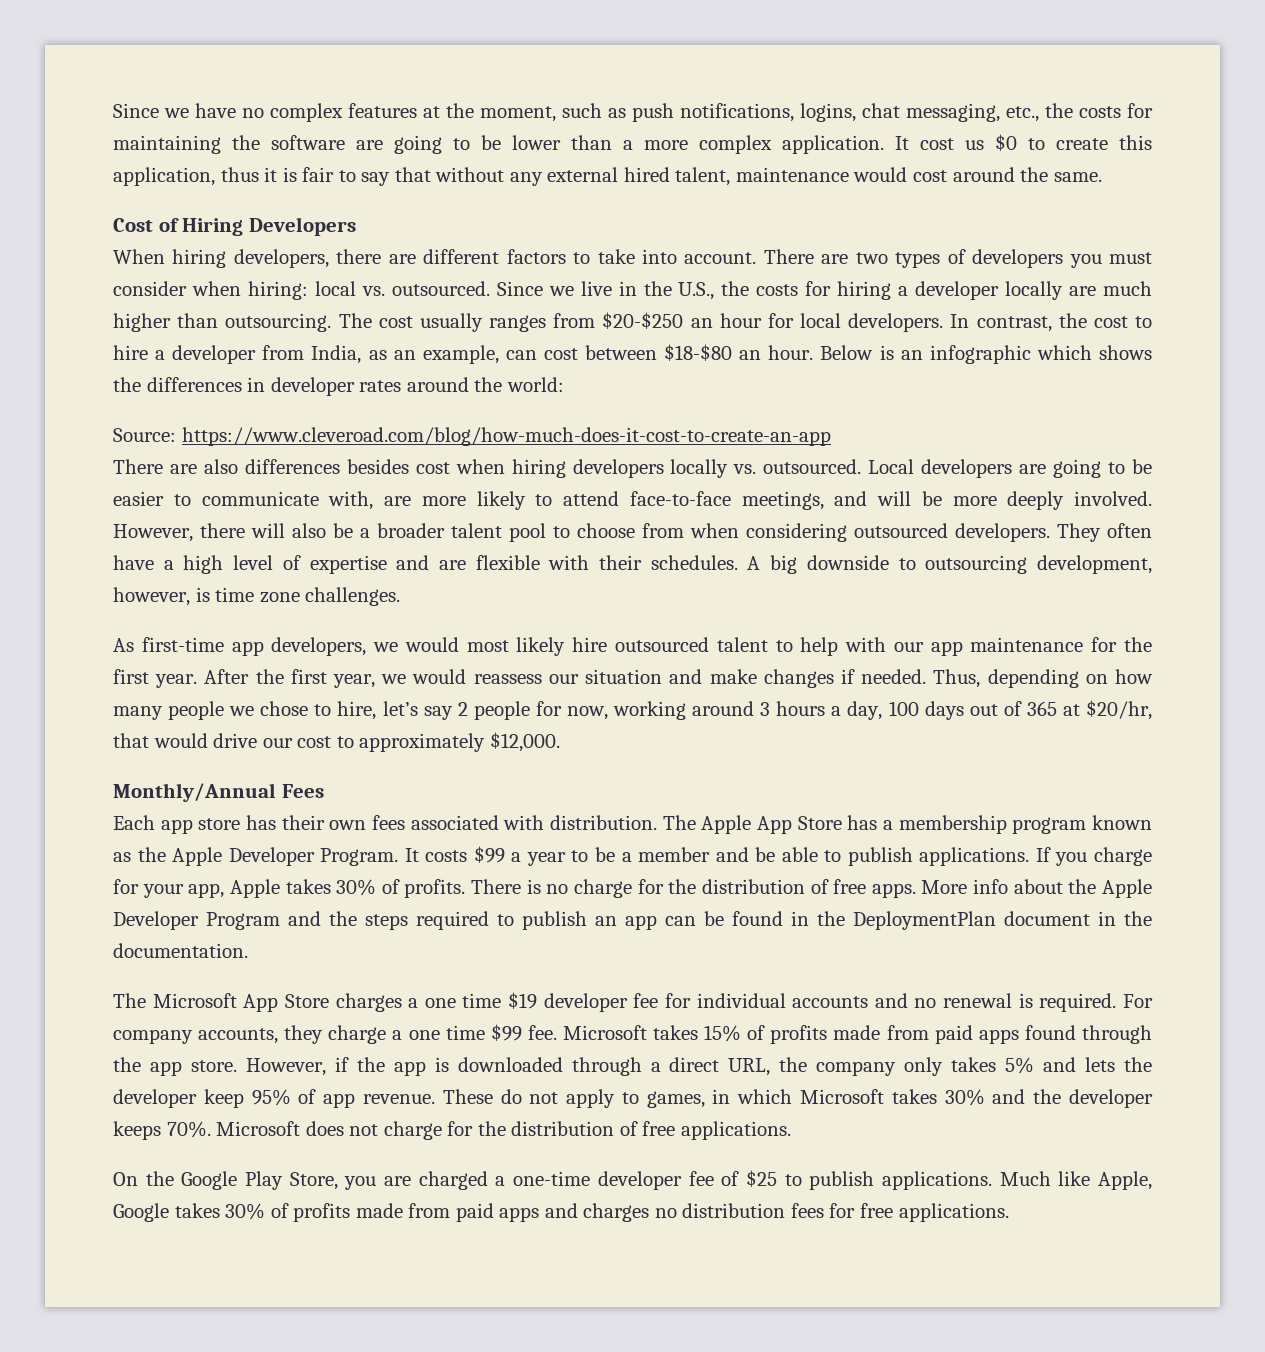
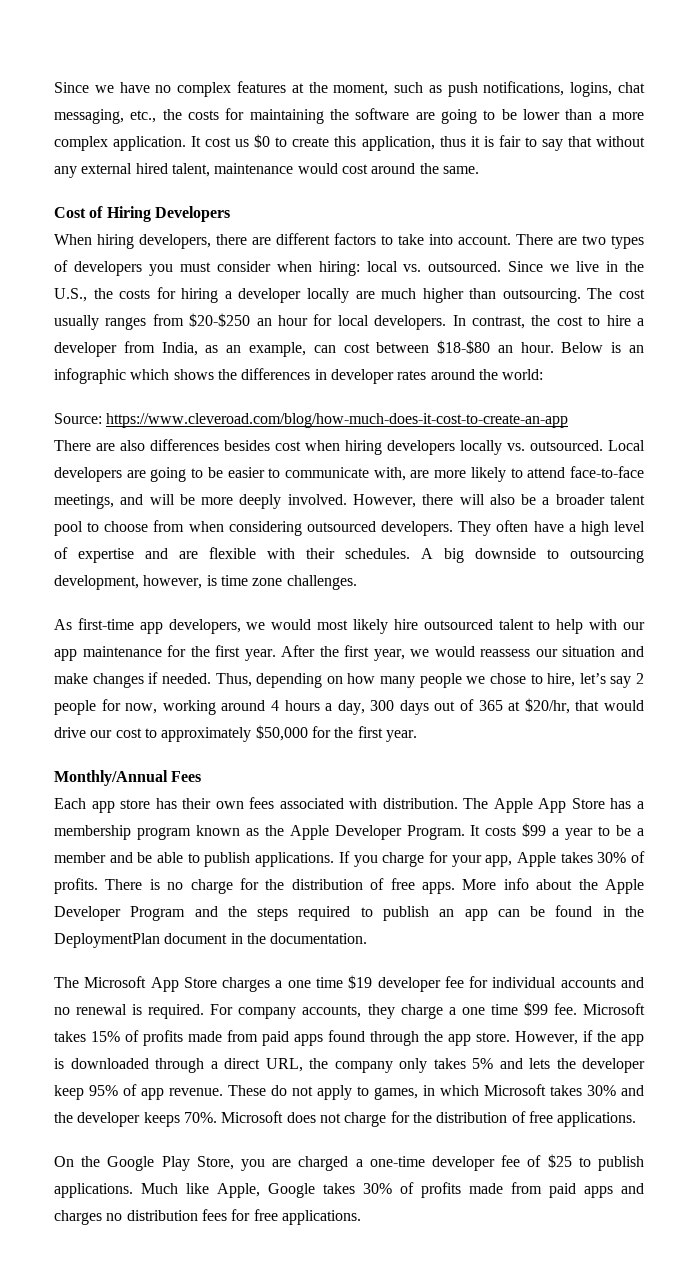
[760,702,771,716] 3 -> [270,700,279,711] 4
[888,701,919,716] 100 -> [370,700,395,711] 300
[489,732,560,752] $12,000. -> [255,725,417,742] $50,000 for the first year.

